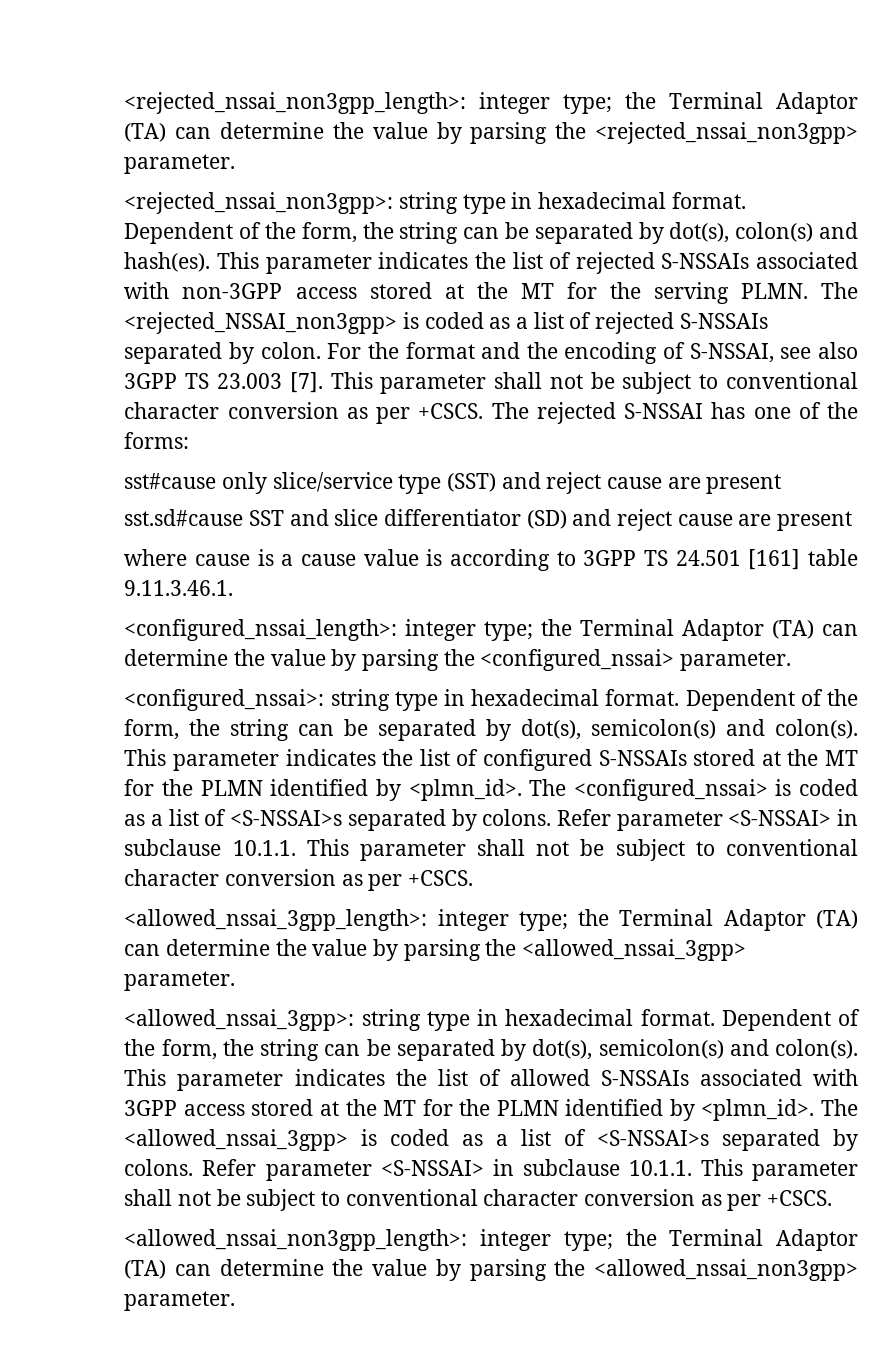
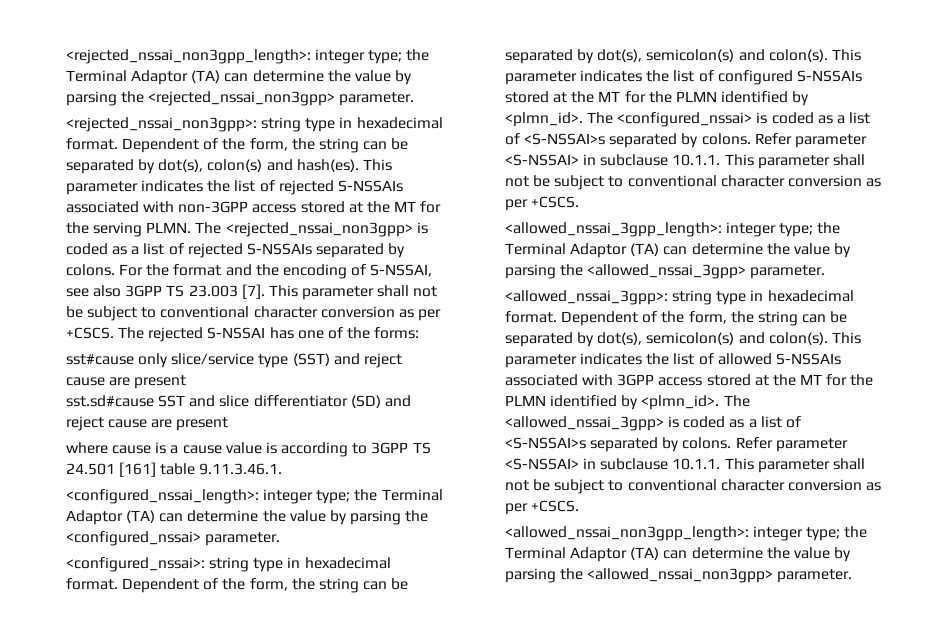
[124,312,398,334] <rejected_NSSAI_non3gpp> -> [225,222,413,237] <rejected_nssai_non3gpp>
[260,342,321,359] colon. -> [65,264,115,276] colons.

